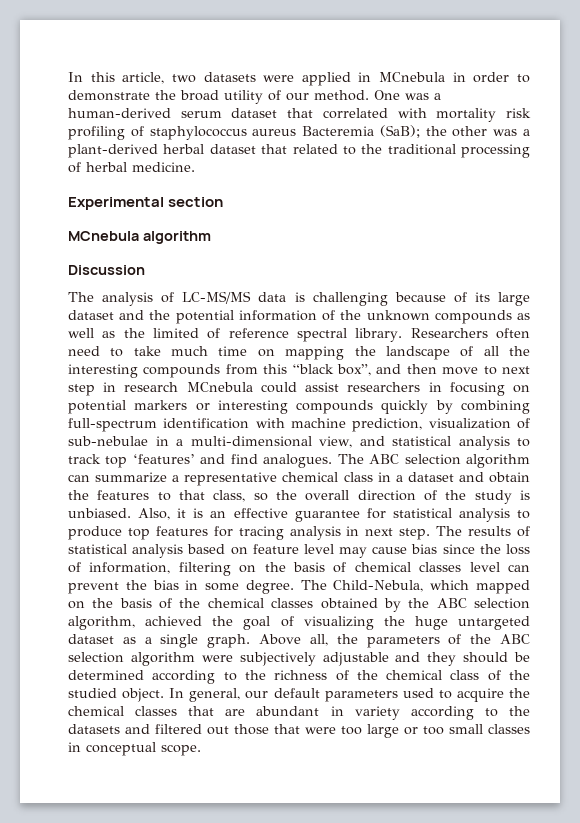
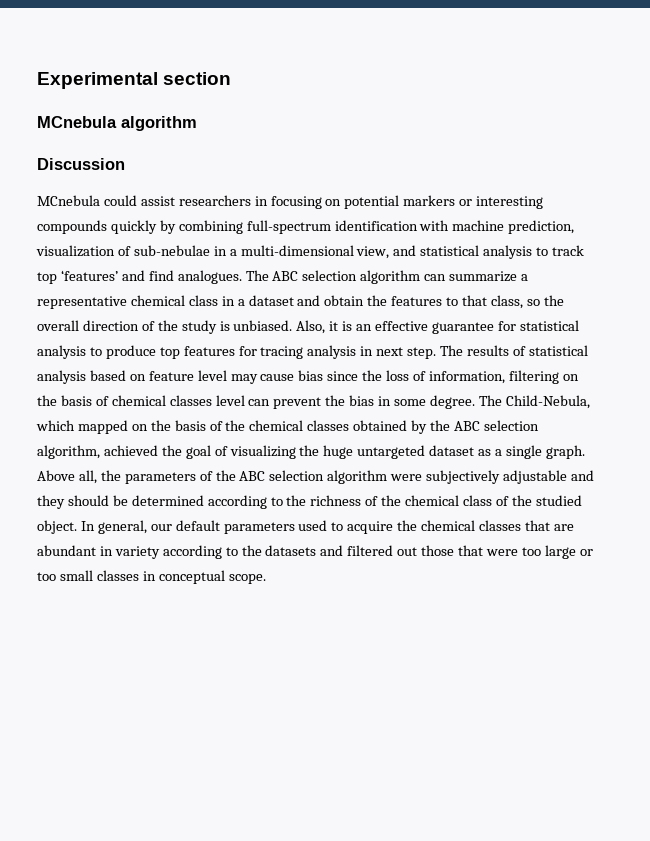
[68,72,530,86] [68,90,441,104] [68,108,531,122] [68,125,530,140] [68,144,530,158] [68,162,195,173] In this article, two datasets were applied in MCnebula in order to demonstrate the broad utility of our method. One was a human-derived serum dataset that correlated with mortality risk profiling of staphylococcus aureus Bacteremia (SaB); the other was a plant-derived herbal dataset that related to the traditional processing of herbal medicine. // -> (37, 80) none
[68,291,530,306] [68,310,530,324] [68,328,530,342] [68,346,530,360] [68,364,530,378] [68,382,179,396] The analysis of LC-MS/MS data is challenging because of its large dataset and the potential information of the unknown compounds as well as the limited of reference spectral library. Researchers often need to take much time on mapping the landscape of all the interesting compounds from this “black box”, and then move to next step in research -> (125, 164) none

